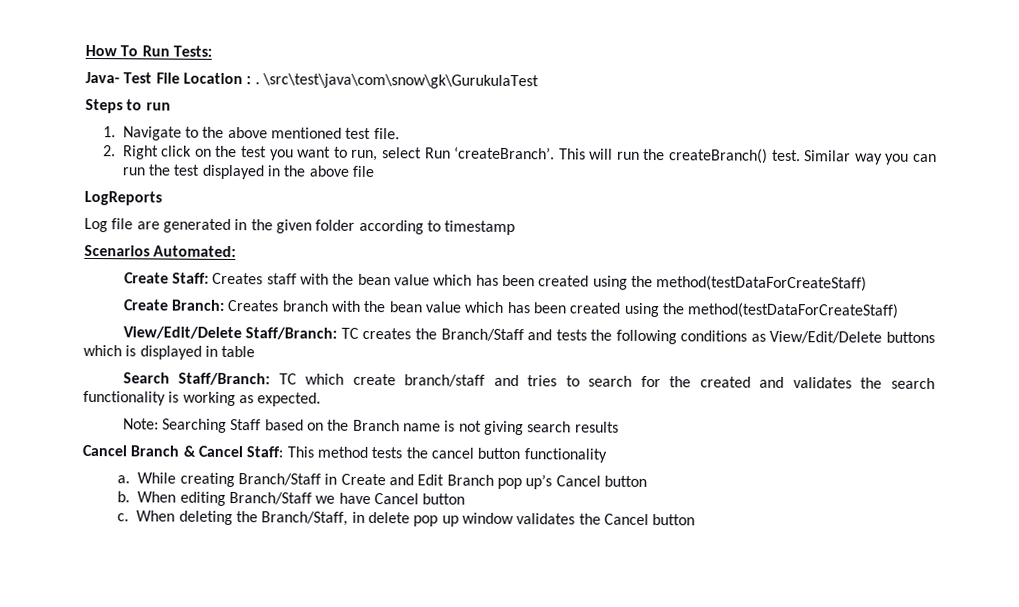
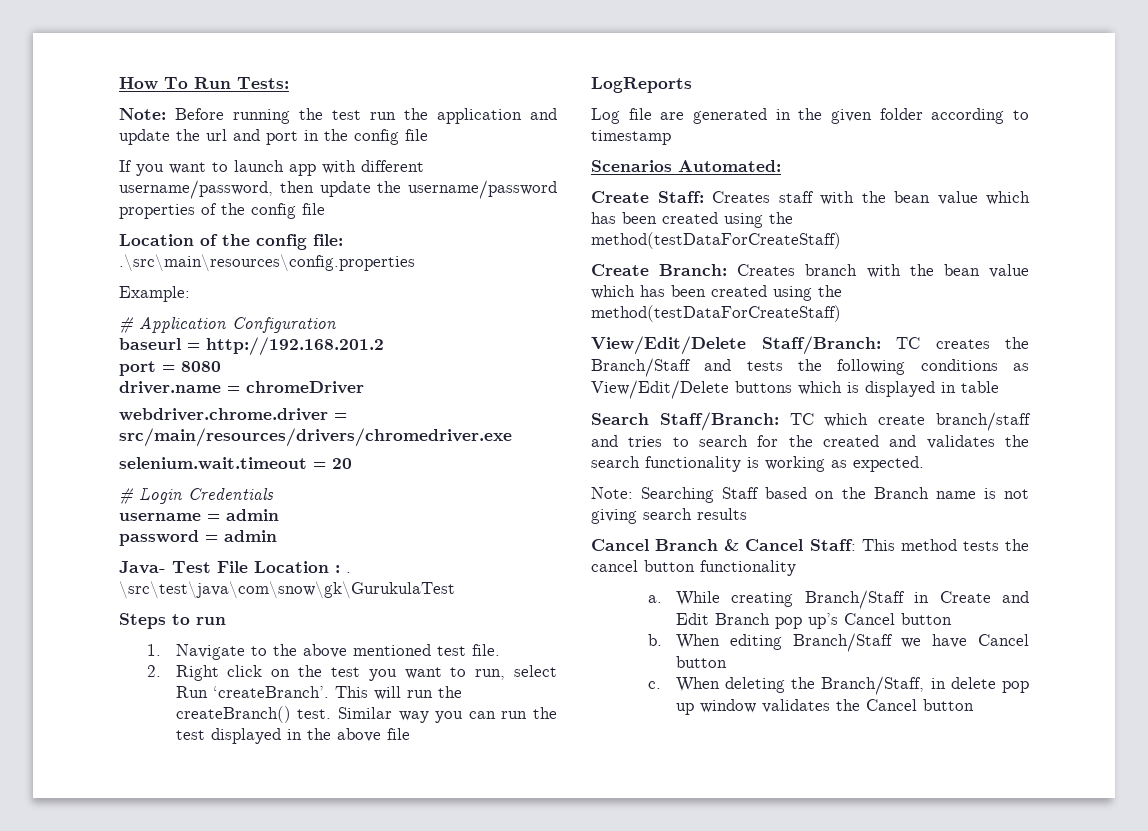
(212, 51) none -> [119,108,557,124] [119,129,428,145] [119,160,424,176] [119,180,557,199] [119,203,325,219] [119,234,343,250] [119,254,415,272] [119,286,190,302] [119,317,336,334] [119,337,384,356] [119,361,221,376] [119,381,364,394] [119,408,347,421] [119,428,512,447] [119,457,352,470] [119,488,274,505] [119,509,279,521] [119,530,277,546] // Note: Before running the test run the application and update the url and port in the config file // If you want to launch app with different username/password, then update the username/password properties of the config file // Location of the config file: .\src\main\resources\config.properties // Example: // # Application Configuration // baseurl = http://192.168.201.2 // port = 8080 // driver.name = chromeDriver // webdriver.chrome.driver = src/main/resources/drivers/chromedriver.exe // selenium.wait.timeout = 20 // # Login Credentials // username = admin // password = admin

